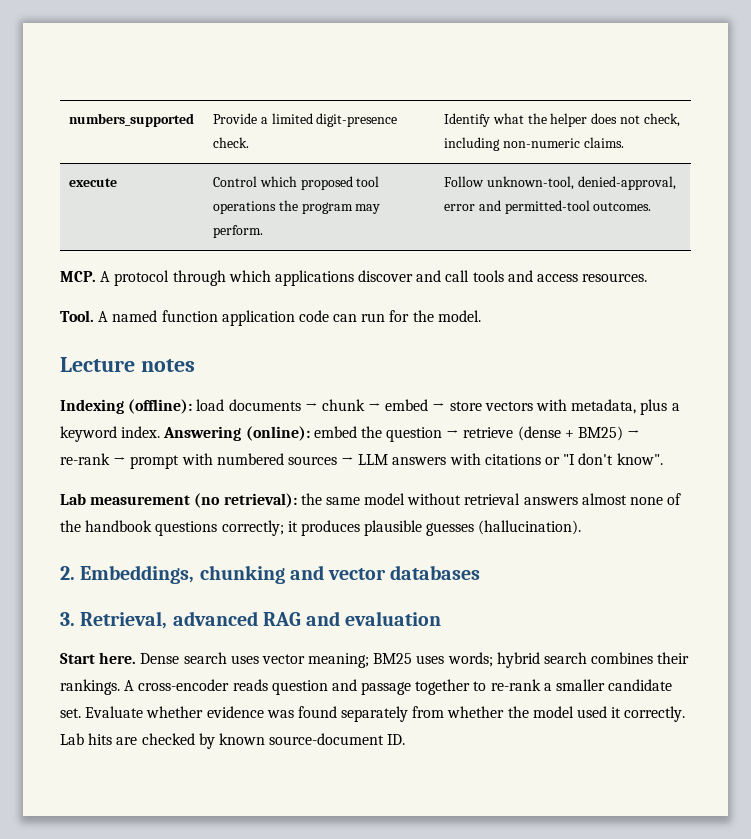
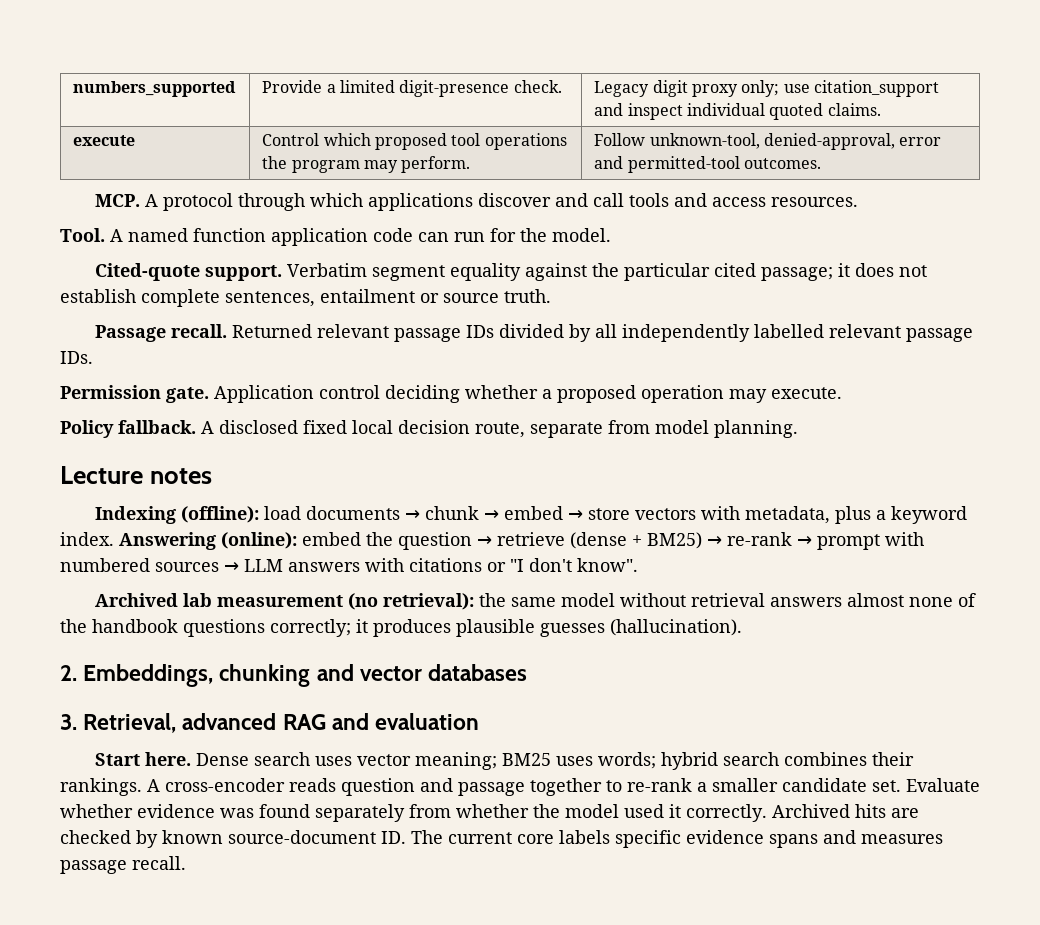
[444,113,680,127] [444,137,580,151] Identify what the helper does not check, including non-numeric -> [594,80,940,97] [594,103,824,120] Legacy digit proxy only; use citation_support and inspect individual quoted
(481, 316) none -> [95,263,928,281] [60,289,551,307] [95,324,974,342] [60,351,93,364] [60,385,842,403] [60,420,798,438] // Cited-quote support. Verbatim segment equality against the particular cited passage; it does not establish complete sentences, entailment or source truth. // Passage recall. Returned relevant passage IDs divided by all independently labelled relevant passage IDs. // Permission gate. Application control deciding whether a proposed operation may execute. // Policy fallback. A disclosed fixed local decision route, separate from model planning.
[60,493,86,505] Lab -> [95,593,213,607] Archived lab
[60,733,84,745] Lab -> [772,804,850,818] Archived
(406, 739) none -> [411,830,943,848] [60,856,186,874] The current core labels specific evidence spans and measures passage recall.

